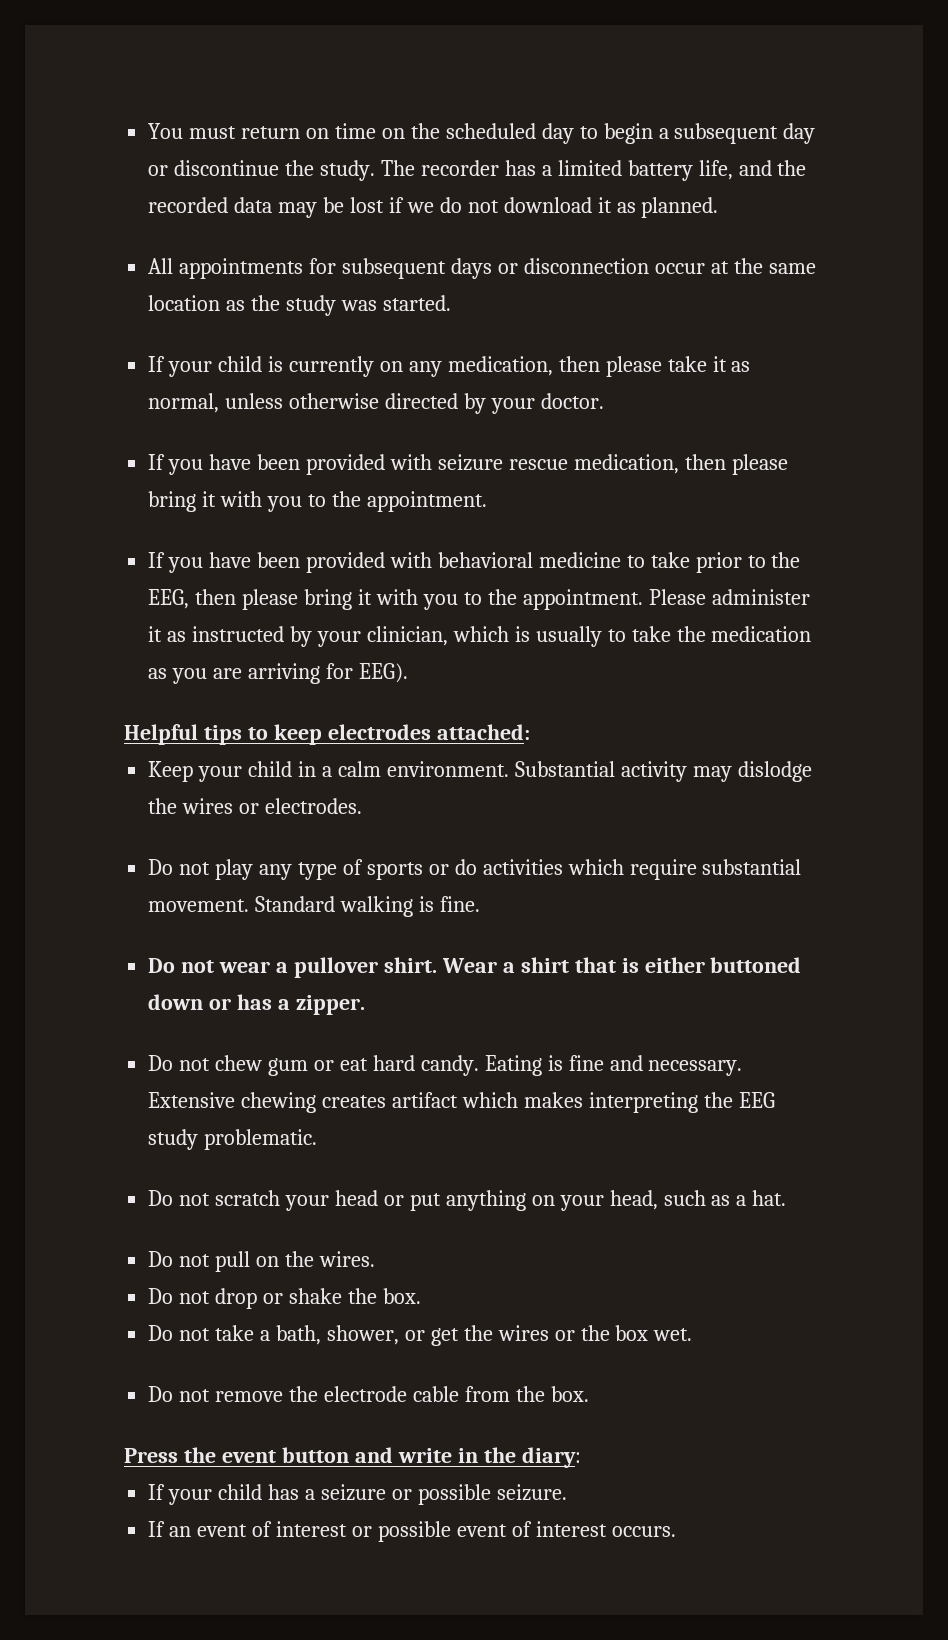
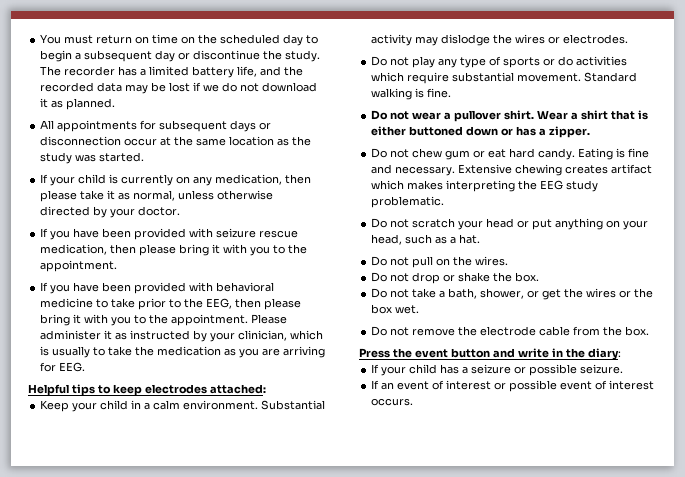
[358,663,408,683] EEG). -> [59,362,86,372] EEG.

